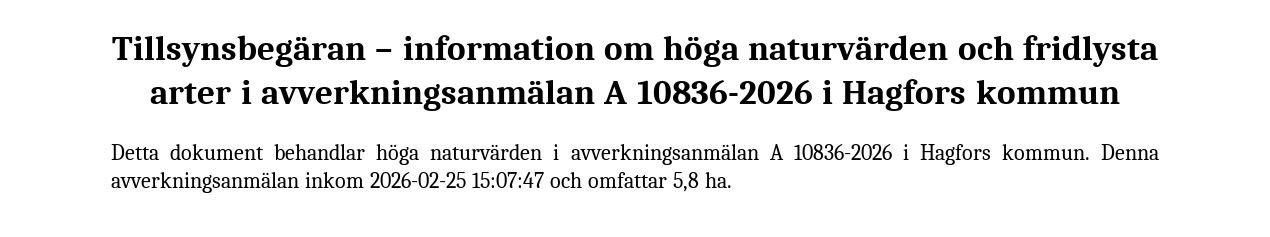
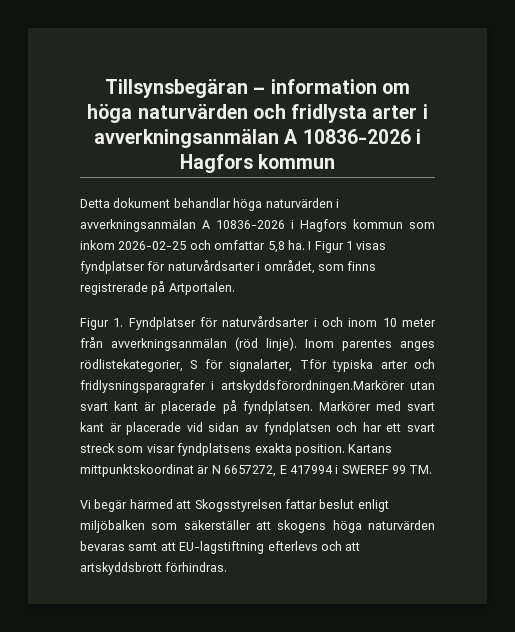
[1001,144,1160,160] [111,172,299,193] kommun. Denna avverkningsanmälan -> [353,219,435,229] kommun som
[471,172,544,188] 15:07:47 -> (187, 245) none
(732, 180) none -> [308,241,387,253] [80,260,377,274] [80,281,235,295] [80,316,436,330] [80,337,435,351] [80,359,435,372] [80,380,435,393] [80,400,435,414] [80,422,436,435] [80,443,393,456] [80,464,433,477] [80,499,389,512] [80,520,435,533] [80,541,361,554] [80,562,228,575] I Figur 1 visas fyndplatser för naturvårdsarter i området, som finns registrerade på Artportalen. // Figur 1. Fyndplatser för naturvårdsarter i och inom 10 meter från avverkningsanmälan (röd linje). Inom parentes anges rödlistekategorier, S för signalarter, Tför typiska arter och fridlysningsparagrafer i artskyddsförordningen.Markörer utan svart kant är placerade på fyndplatsen. Markörer med svart kant är placerade vid sidan av fyndplatsen och har ett svart streck som visar fyndplatsens exakta position. Kartans mittpunktskoordinat är N 6657272, E 417994 i SWEREF 99 TM. // Vi begär härmed att Skogsstyrelsen fattar beslut enligt miljöbalken som säkerställer att skogens höga naturvärden bevaras samt att EU-lagstiftning efterlevs och att artskyddsbrott förhindras.

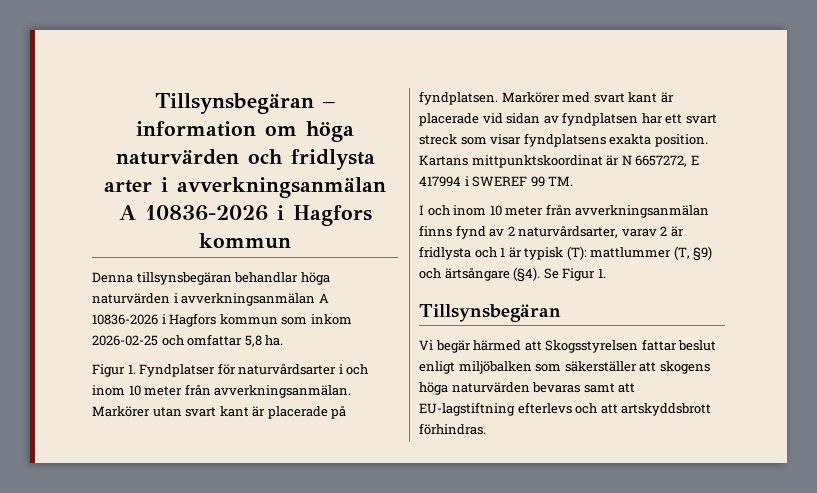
[80,198,171,208] Detta dokument -> [92,272,232,285] Denna tillsynsbegäran
[308,241,387,253] [80,260,377,274] [80,281,235,295] I Figur 1 visas fyndplatser för naturvårdsarter i området, som finns registrerade på Artportalen. -> (284, 340) none
[111,337,435,351] [80,359,435,372] [80,380,405,393] avverkningsanmälan (röd linje). Inom parentes anges rödlistekategorier, S för signalarter, Tför typiska arter och fridlysningsparagrafer i artskyddsförordningen.Markörer -> [214,385,352,398] [92,406,150,417] avverkningsanmälan. Markörer
[336,422,358,432] och -> (639, 119) none
(433, 469) none -> [419,204,710,218] [419,225,684,239] [419,246,713,261] [419,267,606,282] [419,304,561,322] // I och inom 10 meter från avverkningsanmälan finns fynd av 2 naturvårdsarter, varav 2 är fridlysta och 1 är typisk (T): mattlummer (T, §9) och ärtsångare (§4). Se Figur 1. // Tillsynsbegäran

